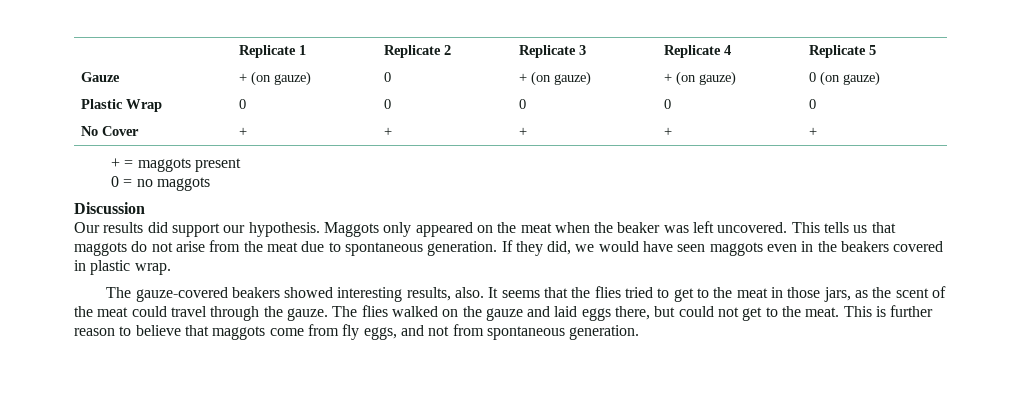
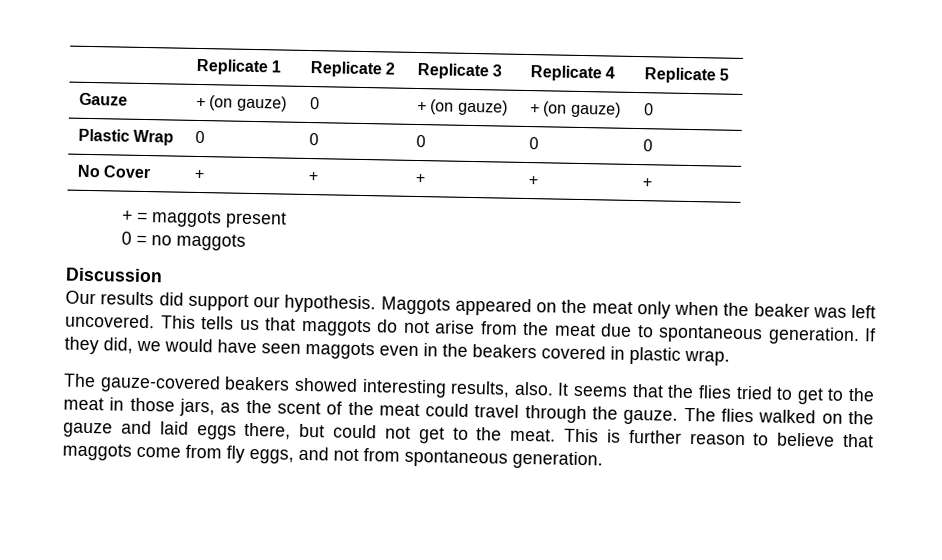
[819,71,880,86] (on gauze) -> (655, 109) none
[383,222,412,237] only -> (451, 305) none
(552, 228) none -> [636,301,671,319] only

